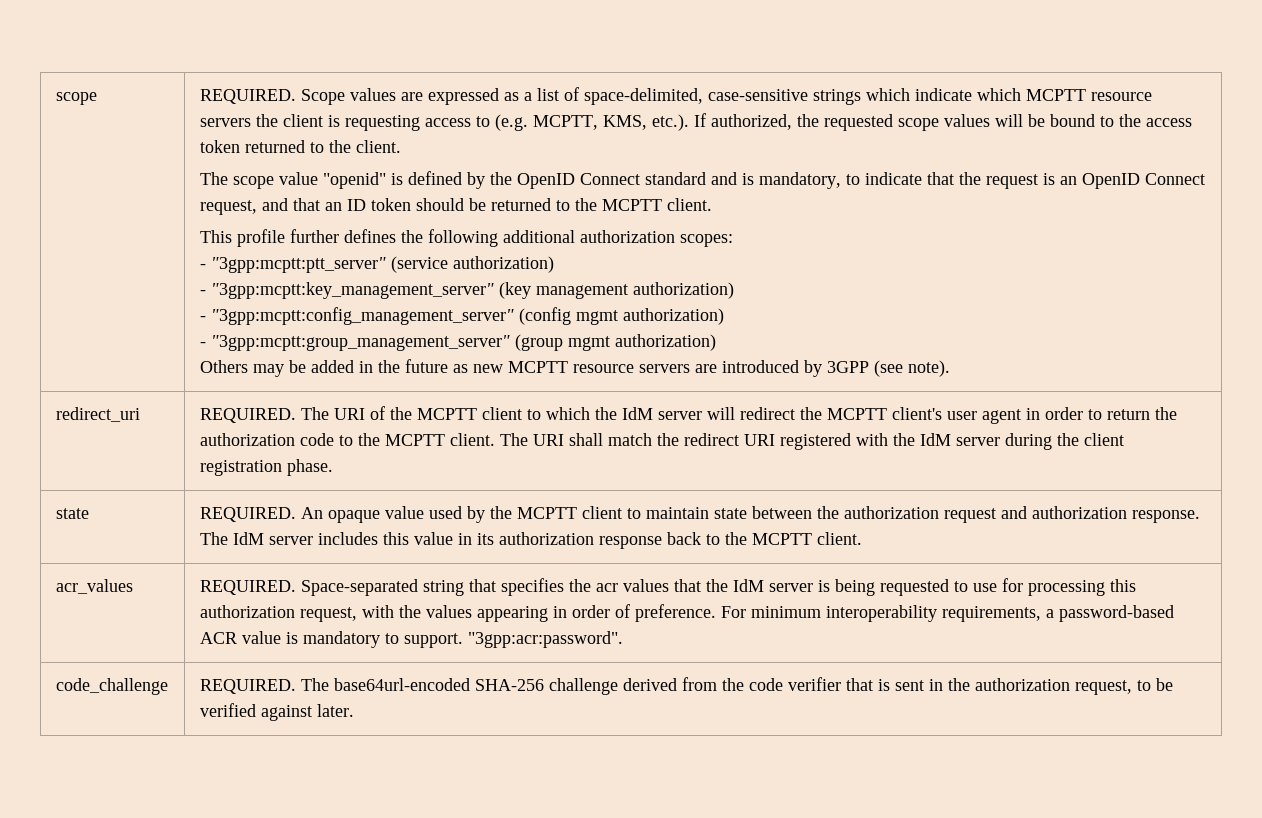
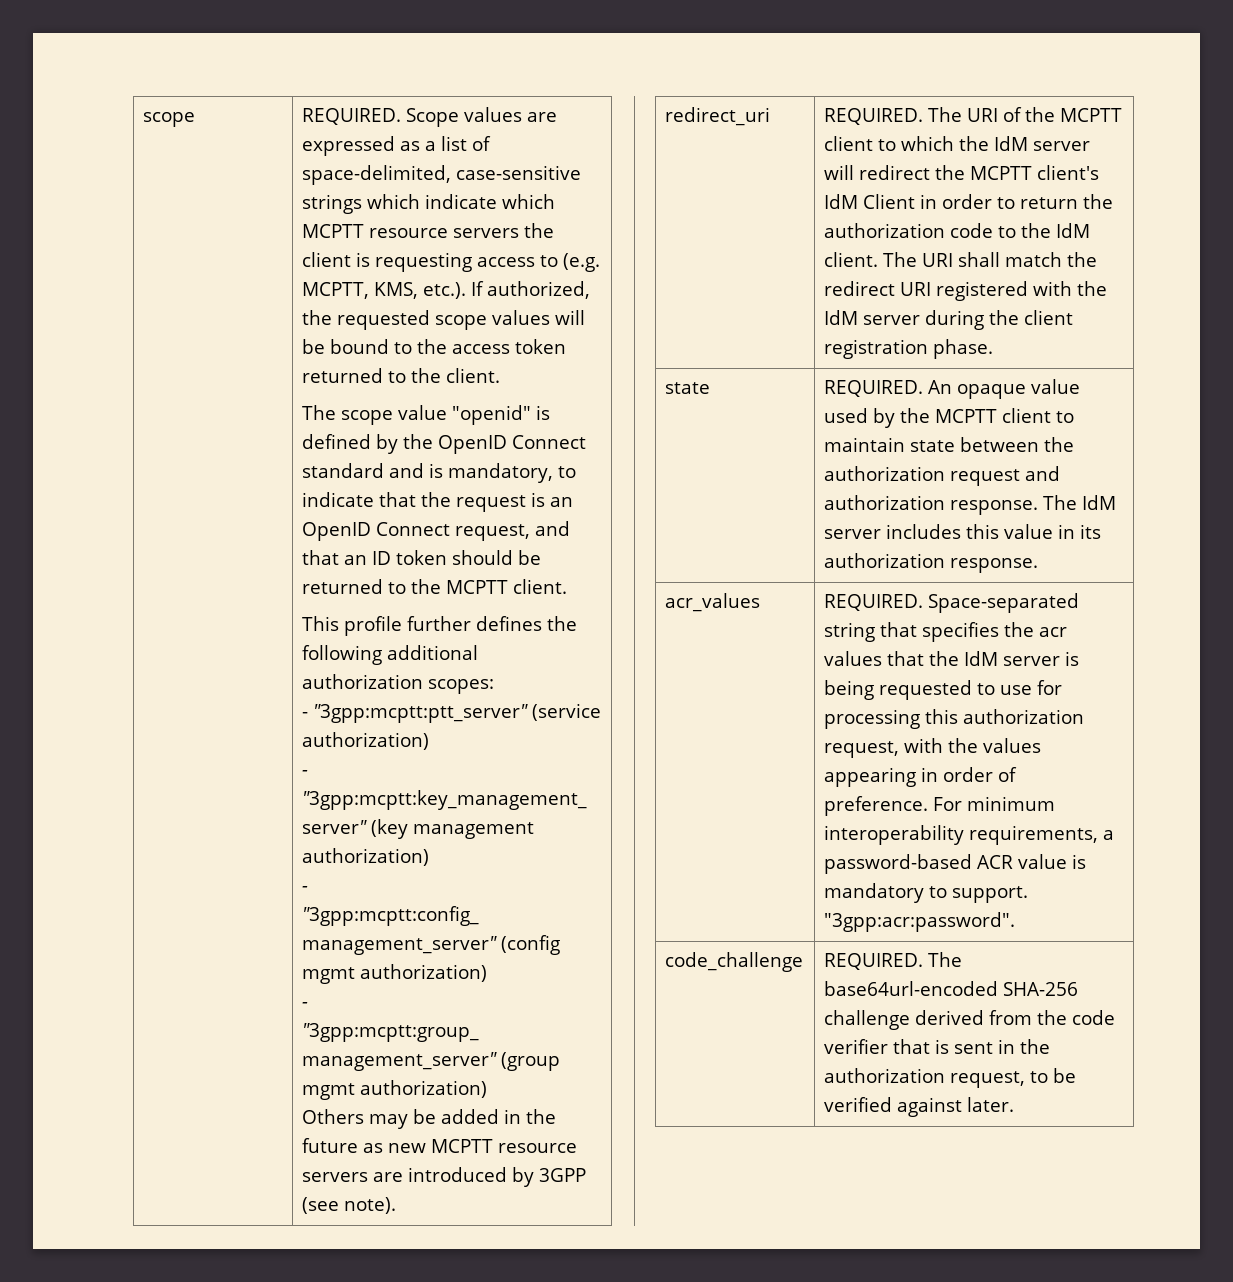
[946,409,1021,424] user agent -> [824,194,916,209] IdM Client
[384,434,445,446] MCPTT -> [1056,223,1091,238] IdM
[598,532,862,549] response back to the MCPTT client. -> [950,558,1039,573] response.

